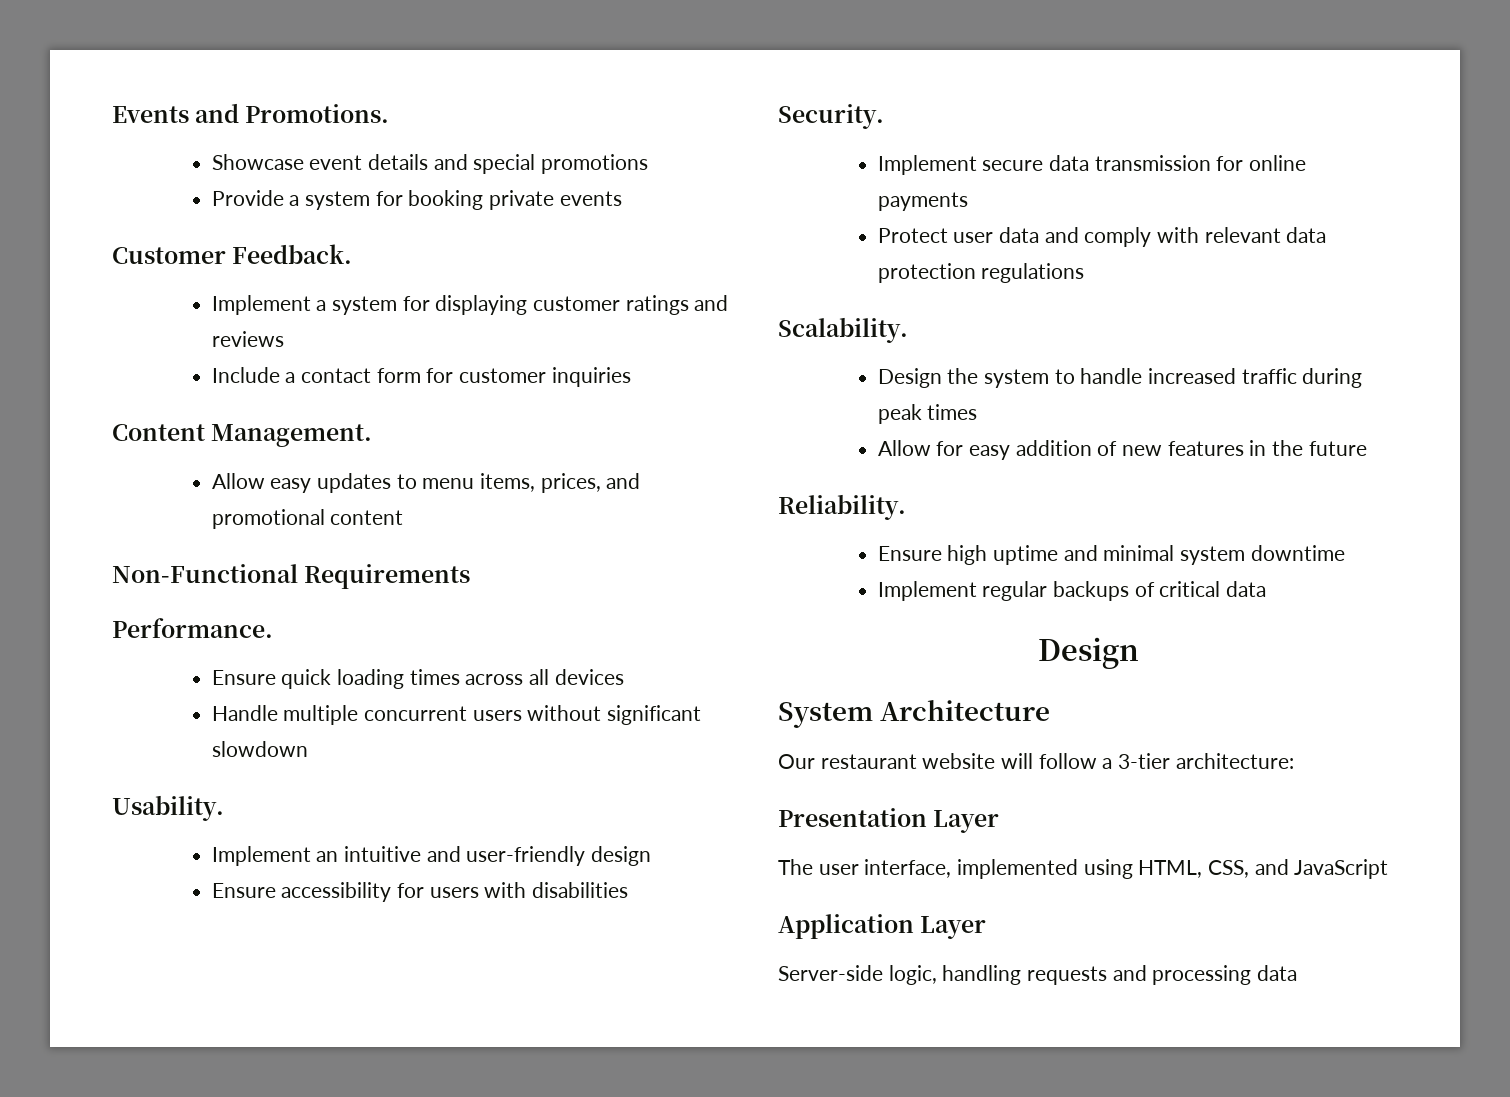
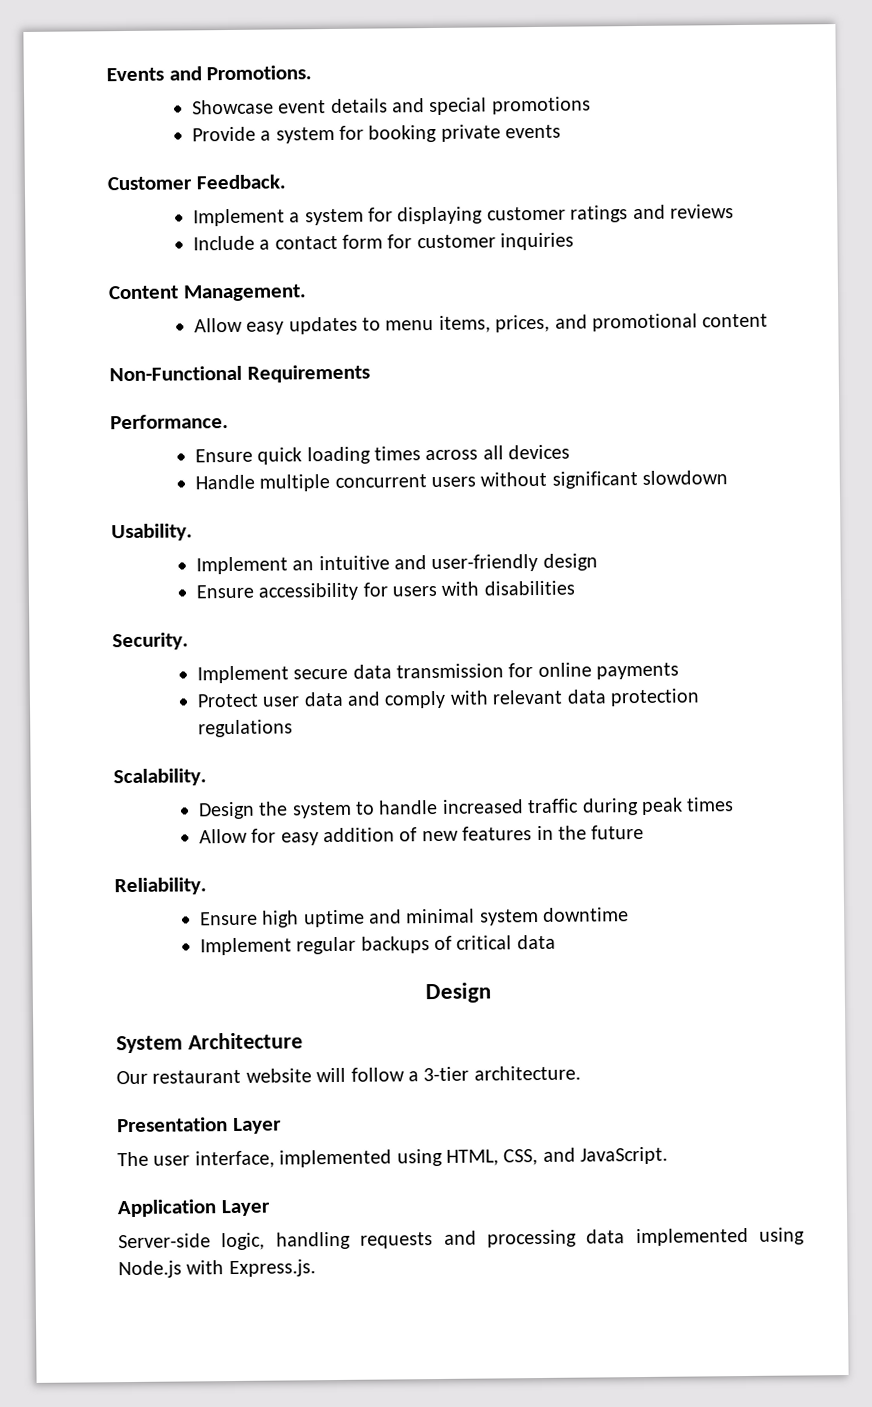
[1175,753,1294,769] architecture: -> [473,1065,581,1081] architecture.
[1294,859,1389,879] JavaScript -> [580,1146,669,1165] JavaScript.
(1298, 973) none -> [635,1227,805,1247] [118,1259,316,1279] implemented using Node.js with Express.js.

